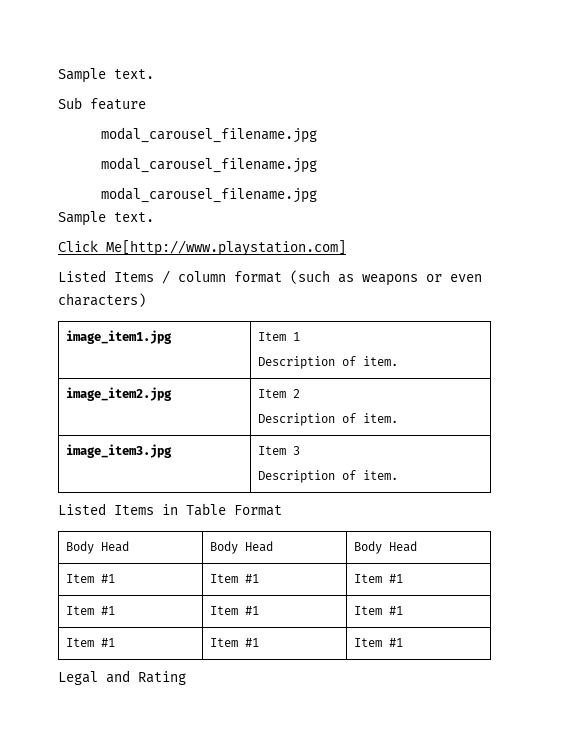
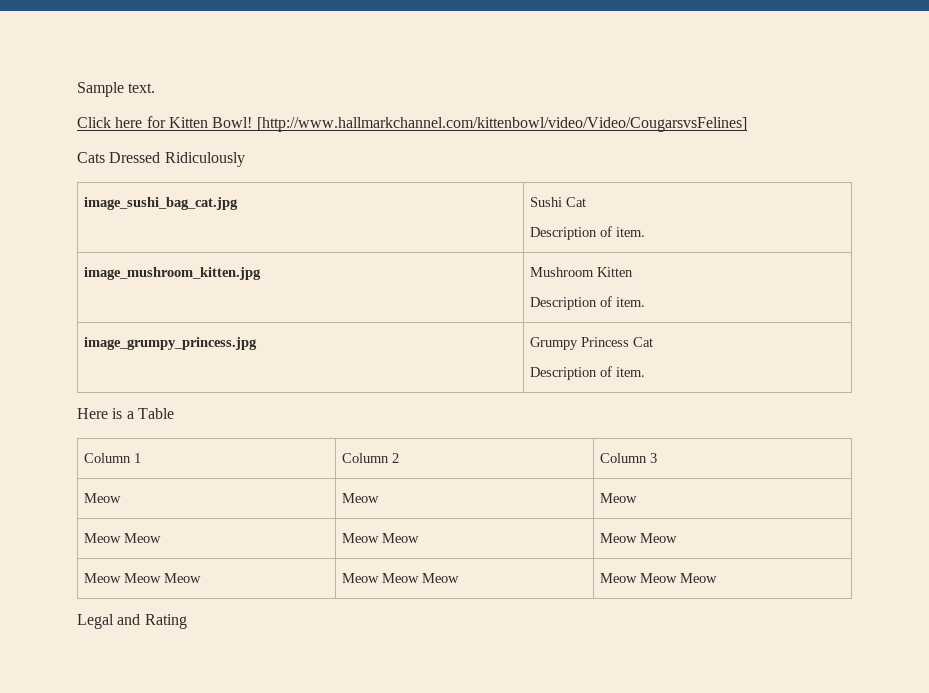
[58,68,154,83] [58,97,146,110] [100,127,317,143] [100,157,317,173] [100,187,317,203] [58,211,154,226] [58,240,346,256] [58,270,482,286] [58,293,146,307] [66,330,173,344] [258,332,301,341] [258,356,399,369] [66,387,173,401] [258,389,301,398] [258,413,399,426] [66,444,173,458] [258,446,301,455] [258,470,399,483] [58,503,282,516] [66,541,130,554] [210,541,274,554] [354,541,418,554] [66,574,116,583] [210,574,260,583] [354,574,404,583] [66,606,116,615] [210,606,260,615] [354,606,404,615] [66,638,116,647] [210,638,260,647] [354,638,404,647] Sample text. // Sub feature // modal_carousel_filename.jpg // modal_carousel_filename.jpg // modal_carousel_filename.jpg // Sample text. // Click Me[http://www.playstation.com] // Listed Items / column format (such as weapons or even characters) // image_item1.jpg | Item 1 // Description of item. // image_item2.jpg | Item 2 // Description of item. // image_item3.jpg | Item 3 // Description of item. // Listed Items in Table Format // Body Head | Body Head | Body Head // Item #1 | Item #1 | Item #1 // Item #1 | Item #1 | Item #1 // Item #1 | Item #1 | Item #1 -> [77,82,156,97] [77,116,747,132] [77,152,245,167] [83,197,238,210] [529,197,586,207] [529,226,645,240] [83,267,261,280] [529,267,633,277] [529,296,645,310] [83,337,257,350] [529,337,653,350] [529,366,645,380] [77,408,174,419] [83,453,141,463] [341,453,399,463] [599,453,657,463] [83,493,121,503] [341,493,379,503] [599,493,637,503] [83,533,161,543] [341,533,419,543] [599,533,677,543] [83,573,201,583] [341,573,459,583] [599,573,717,583] Sample text. // Click here for Kitten Bowl! [http://www.hallmarkchannel.com/kittenbowl/video/Video/CougarsvsFelines] // Cats Dressed Ridiculously // image_sushi_bag_cat.jpg | Sushi Cat // Description of item. // image_mushroom_kitten.jpg | Mushroom Kitten // Description of item. // image_grumpy_princess.jpg | Grumpy Princess Cat // Description of item. // Here is a Table // Column 1 | Column 2 | Column 3 // Meow | Meow | Meow // Meow Meow | Meow Meow | Meow Meow // Meow Meow Meow | Meow Meow Meow | Meow Meow Meow

